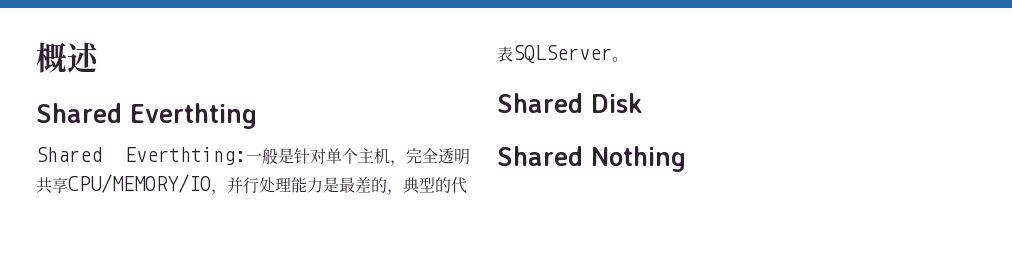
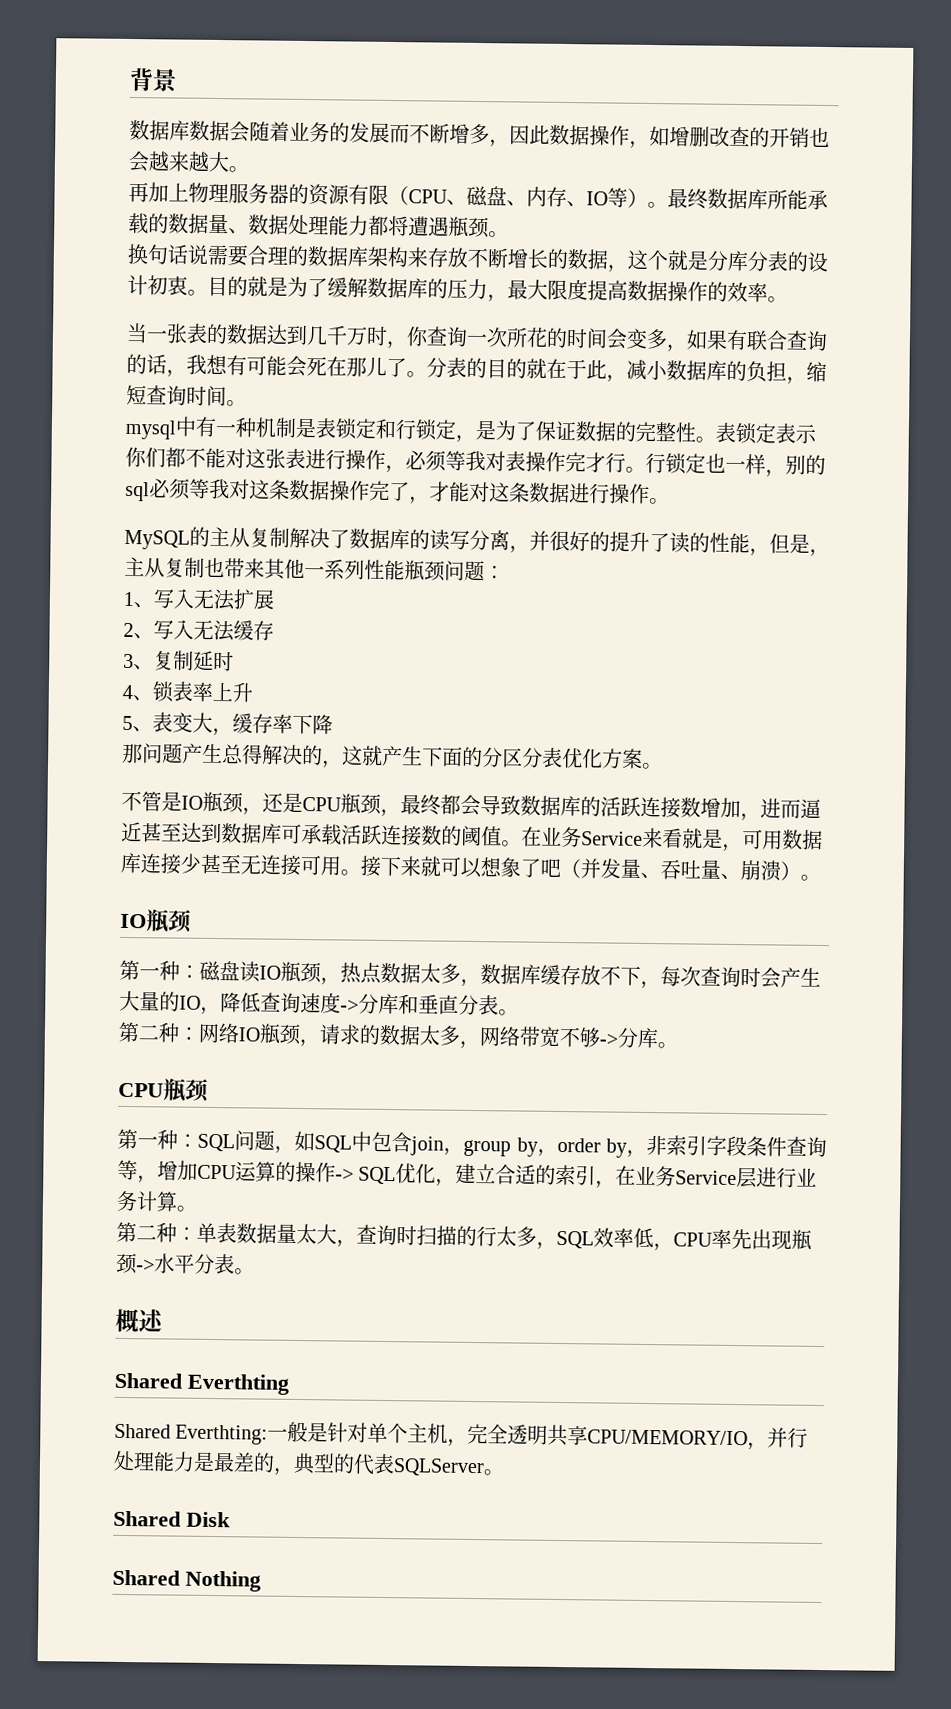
(36, 57) none -> [129,67,178,93] [129,119,830,149] [128,150,249,173] [128,181,828,211] [128,212,509,239] [127,243,828,273] [127,274,788,303] [126,322,828,353] [126,353,827,385] [126,384,247,407] [125,416,817,445] [125,446,826,478] [125,478,670,505] [124,526,830,558] [124,556,505,582] [123,588,275,611] [123,619,274,642] [123,650,234,672] [122,681,253,703] [122,712,333,737] [122,743,663,770] [121,790,821,822] [121,821,823,853] [120,852,821,882] [120,909,193,934] [119,959,821,990] [119,990,519,1016] [118,1021,678,1050] [118,1078,210,1103] [117,1128,827,1158] [117,1159,818,1189] [116,1190,197,1212] [116,1221,812,1252] [116,1252,255,1275] 背景 // 数据库数据会随着业务的发展而不断增多，因此数据操作，如增删改查的开销也会越来越大。 // 再加上物理服务器的资源有限（CPU、磁盘、内存、IO等）。最终数据库所能承载的数据量、数据处理能力都将遭遇瓶颈。 // 换句话说需要合理的数据库架构来存放不断增长的数据，这个就是分库分表的设计初衷。目的就是为了缓解数据库的压力，最大限度提高数据操作的效率。 // 当一张表的数据达到几千万时，你查询一次所花的时间会变多，如果有联合查询的话，我想有可能会死在那儿了。分表的目的就在于此，减小数据库的负担，缩短查询时间。 // mysql中有一种机制是表锁定和行锁定，是为了保证数据的完整性。表锁定表示你们都不能对这张表进行操作，必须等我对表操作完才行。行锁定也一样，别的sql必须等我对这条数据操作完了，才能对这条数据进行操作。 // MySQL的主从复制解决了数据库的读写分离，并很好的提升了读的性能，但是，主从复制也带来其他一系列性能瓶颈问题： // 1、写入无法扩展 // 2、写入无法缓存 // 3、复制延时 // 4、锁表率上升 // 5、表变大，缓存率下降 // 那问题产生总得解决的，这就产生下面的分区分表优化方案。 // 不管是IO瓶颈，还是CPU瓶颈，最终都会导致数据库的活跃连接数增加，进而逼近甚至达到数据库可承载活跃连接数的阈值。在业务Service来看就是，可用数据库连接少甚至无连接可用。接下来就可以想象了吧（并发量、吞吐量、崩溃）。 // IO瓶颈 // 第一种：磁盘读IO瓶颈，热点数据太多，数据库缓存放不下，每次查询时会产生大量的IO，降低查询速度->分库和垂直分表。 // 第二种：网络IO瓶颈，请求的数据太多，网络带宽不够->分库。 // CPU瓶颈 // 第一种：SQL问题，如SQL中包含join，group by，order by，非索引字段条件查询等，增加CPU运算的操作-> SQL优化，建立合适的索引，在业务Service层进行业务计算。 // 第二种：单表数据量太大，查询时扫描的行太多，SQL效率低，CPU率先出现瓶颈->水平分表。 //

